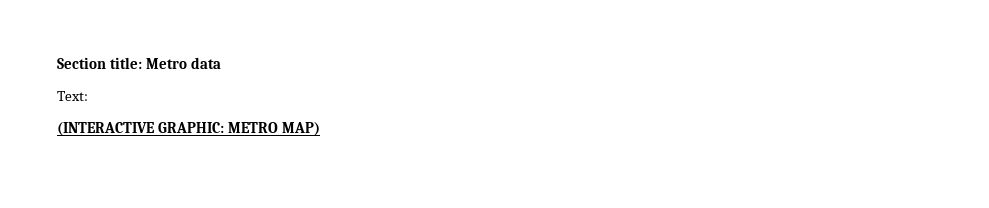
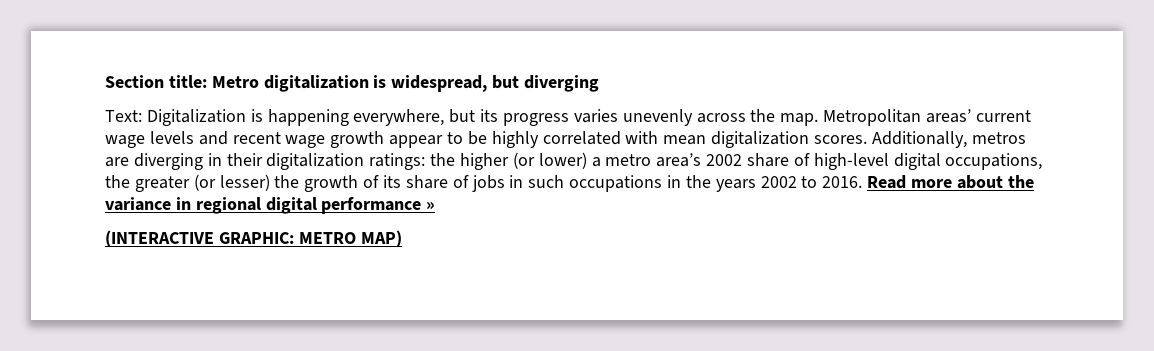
[190,57,221,69] [57,91,88,101] data // Text: -> [263,75,600,92] [105,109,1031,126] [105,131,1026,148] [105,152,1043,170] [105,174,1034,192] [105,197,436,214] digitalization is widespread, but diverging // Text: Digitalization is happening everywhere, but its progress varies unevenly across the map. Metropolitan areas’ current wage levels and recent wage growth appear to be highly correlated with mean digitalization scores. Additionally, metros are diverging in their digitalization ratings: the higher (or lower) a metro area’s 2002 share of high-level digital occupations, the greater (or lesser) the growth of its share of jobs in such occupations in the years 2002 to 2016. Read more about the variance in regional digital performance »

